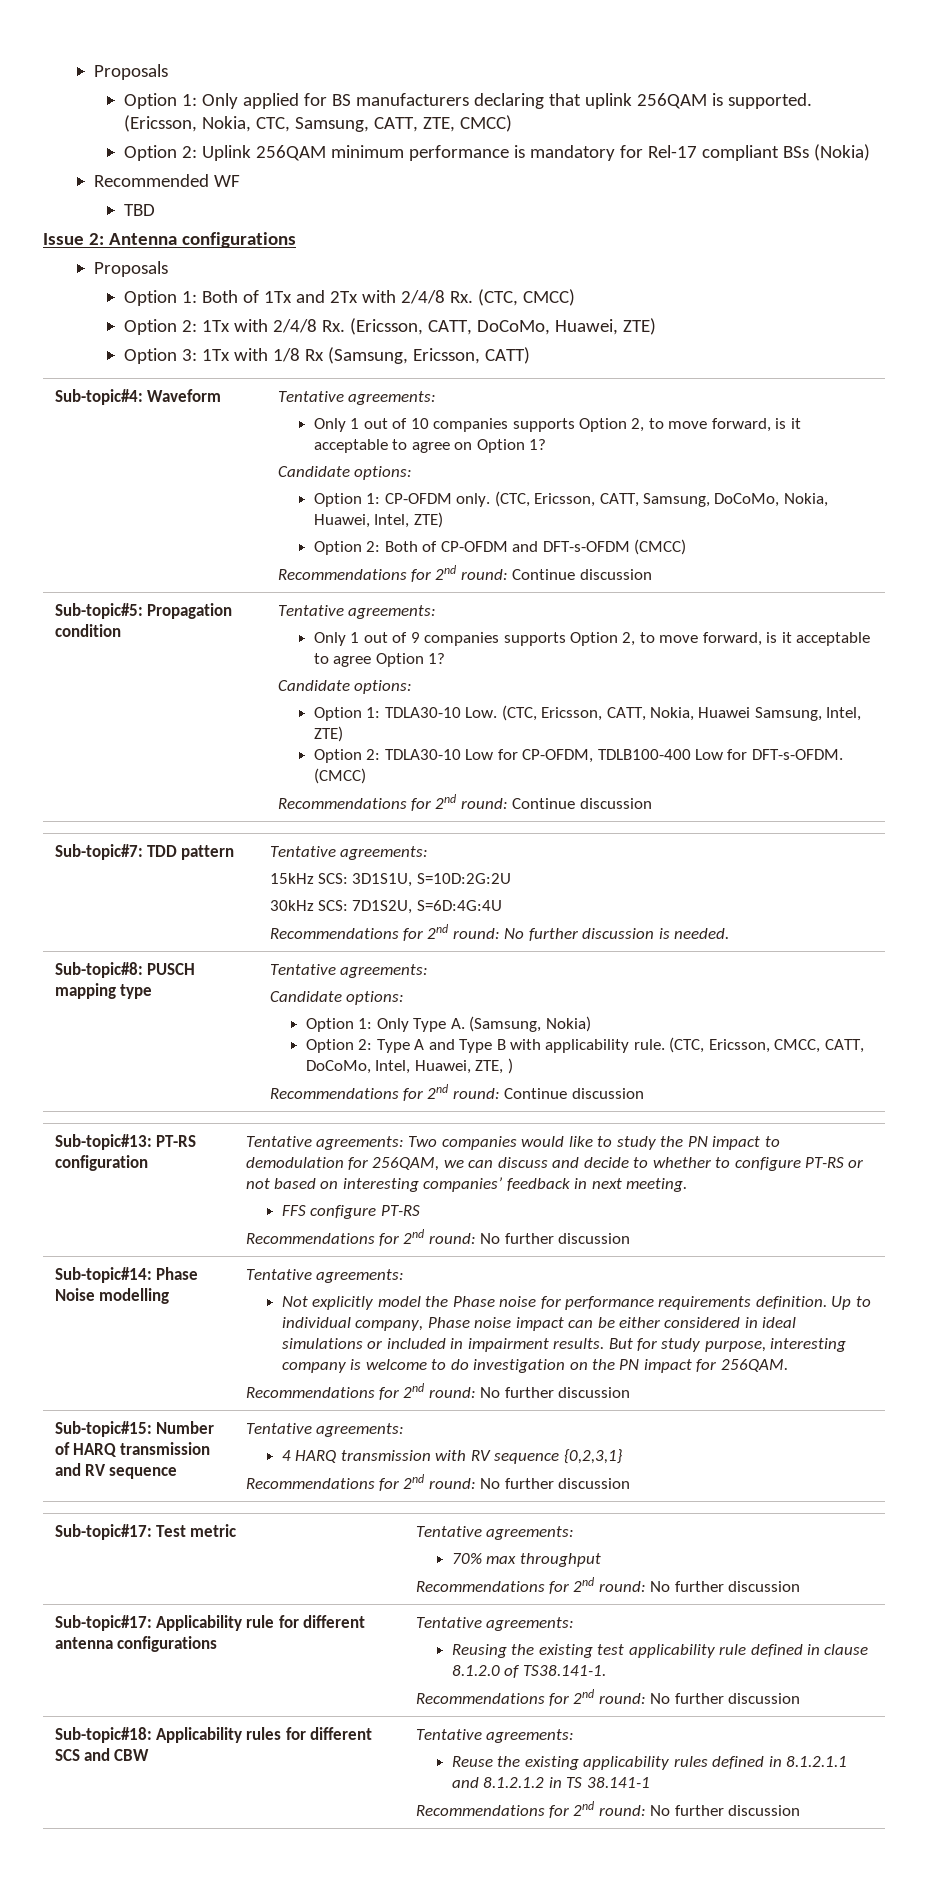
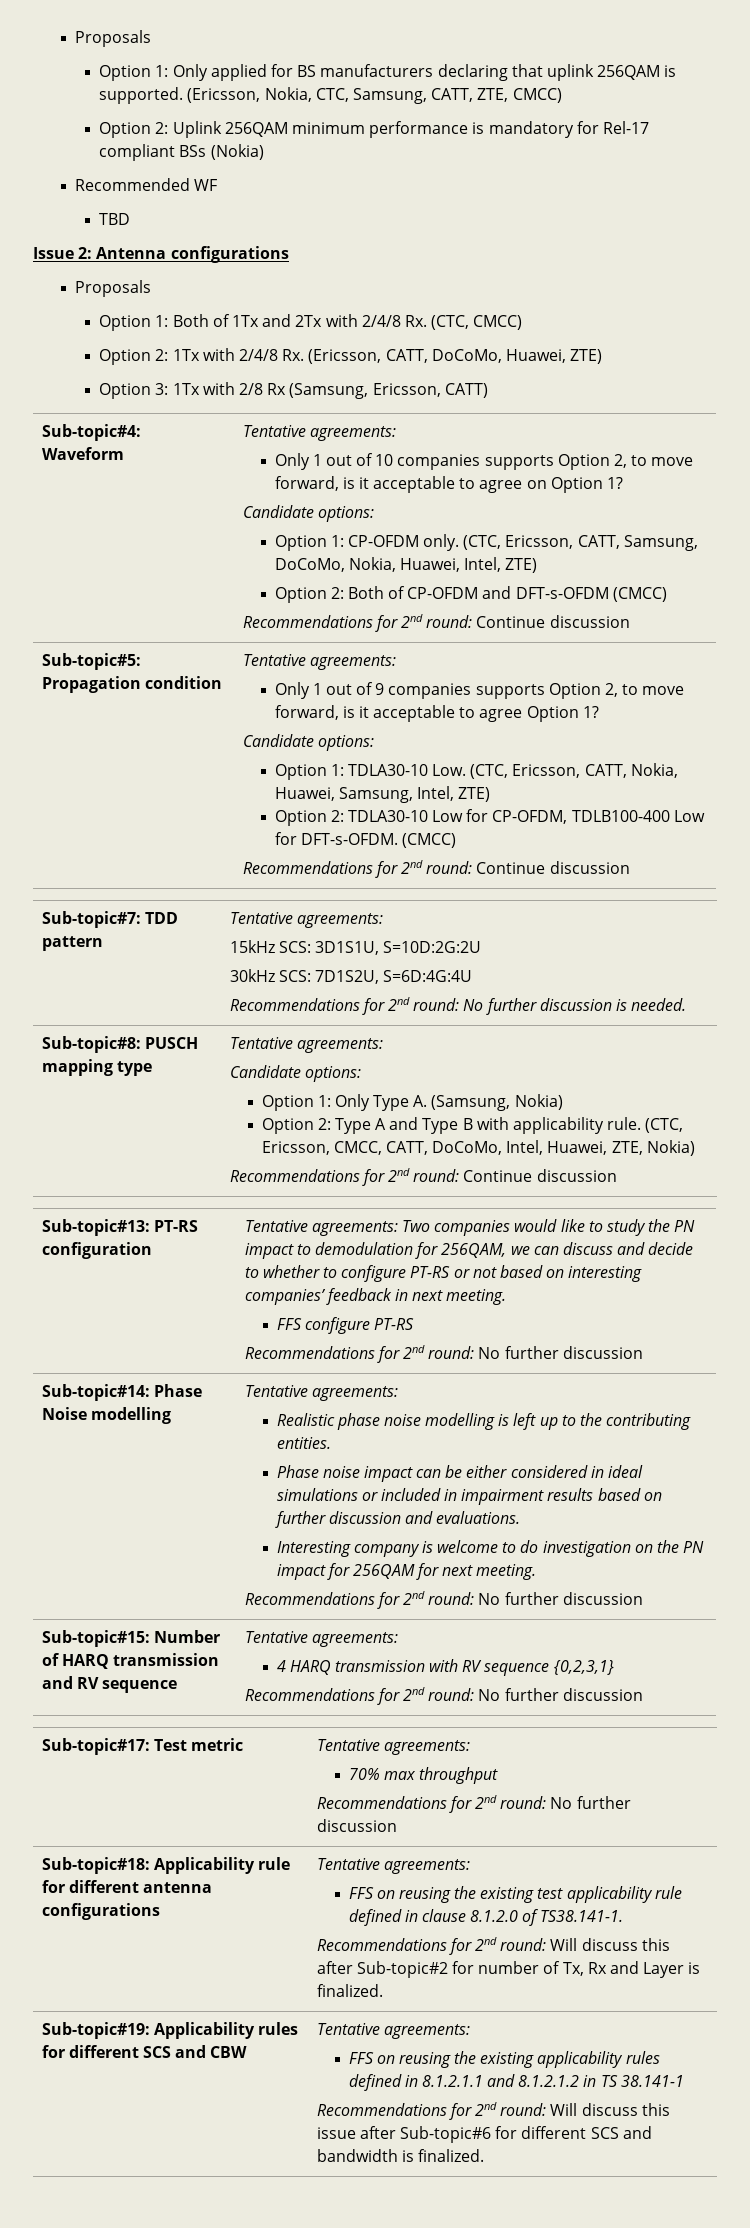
[272,348,300,362] 1/8 -> [238,383,263,395] 2/8
[698,707,751,718] Huawei -> [274,787,335,801] Huawei,
[507,1058,513,1074] ) -> [646,1140,695,1156] Nokia)
[281,1296,871,1310] [281,1317,424,1331] Not explicitly model the Phase noise for performance requirements definition. Up to individual company, -> [276,1413,692,1430] [276,1437,331,1449] Realistic phase noise modelling is left up to the contributing entities. //
[553,1338,847,1352] results. But for study purpose, interesting -> [547,1488,662,1501] [274,1511,521,1528] [276,1541,351,1557] results based on further discussion and evaluations. // Interesting
[720,1359,788,1372] 256QAM. -> [352,1563,537,1580] 256QAM for next meeting.
[54,1615,152,1631] Sub-topic#17: -> [41,1857,150,1874] Sub-topic#18:
[451,1644,507,1658] Reusing -> [348,1887,451,1903] FFS on reusing
[650,1693,801,1704] [54,1727,152,1743] No further discussion // Sub-topic#18: -> [550,1938,670,1951] [316,1961,701,1978] [316,1984,383,1997] [41,2022,150,2039] Will discuss this after Sub-topic#2 for number of Tx, Rx and Layer is finalized. // Sub-topic#19:
[451,1756,493,1767] Reuse -> [348,2052,451,2068] FFS on reusing
[650,1805,801,1816] No further discussion -> [550,2103,670,2116] [316,2126,652,2143] [316,2149,485,2162] Will discuss this issue after Sub-topic#6 for different SCS and bandwidth is finalized.

